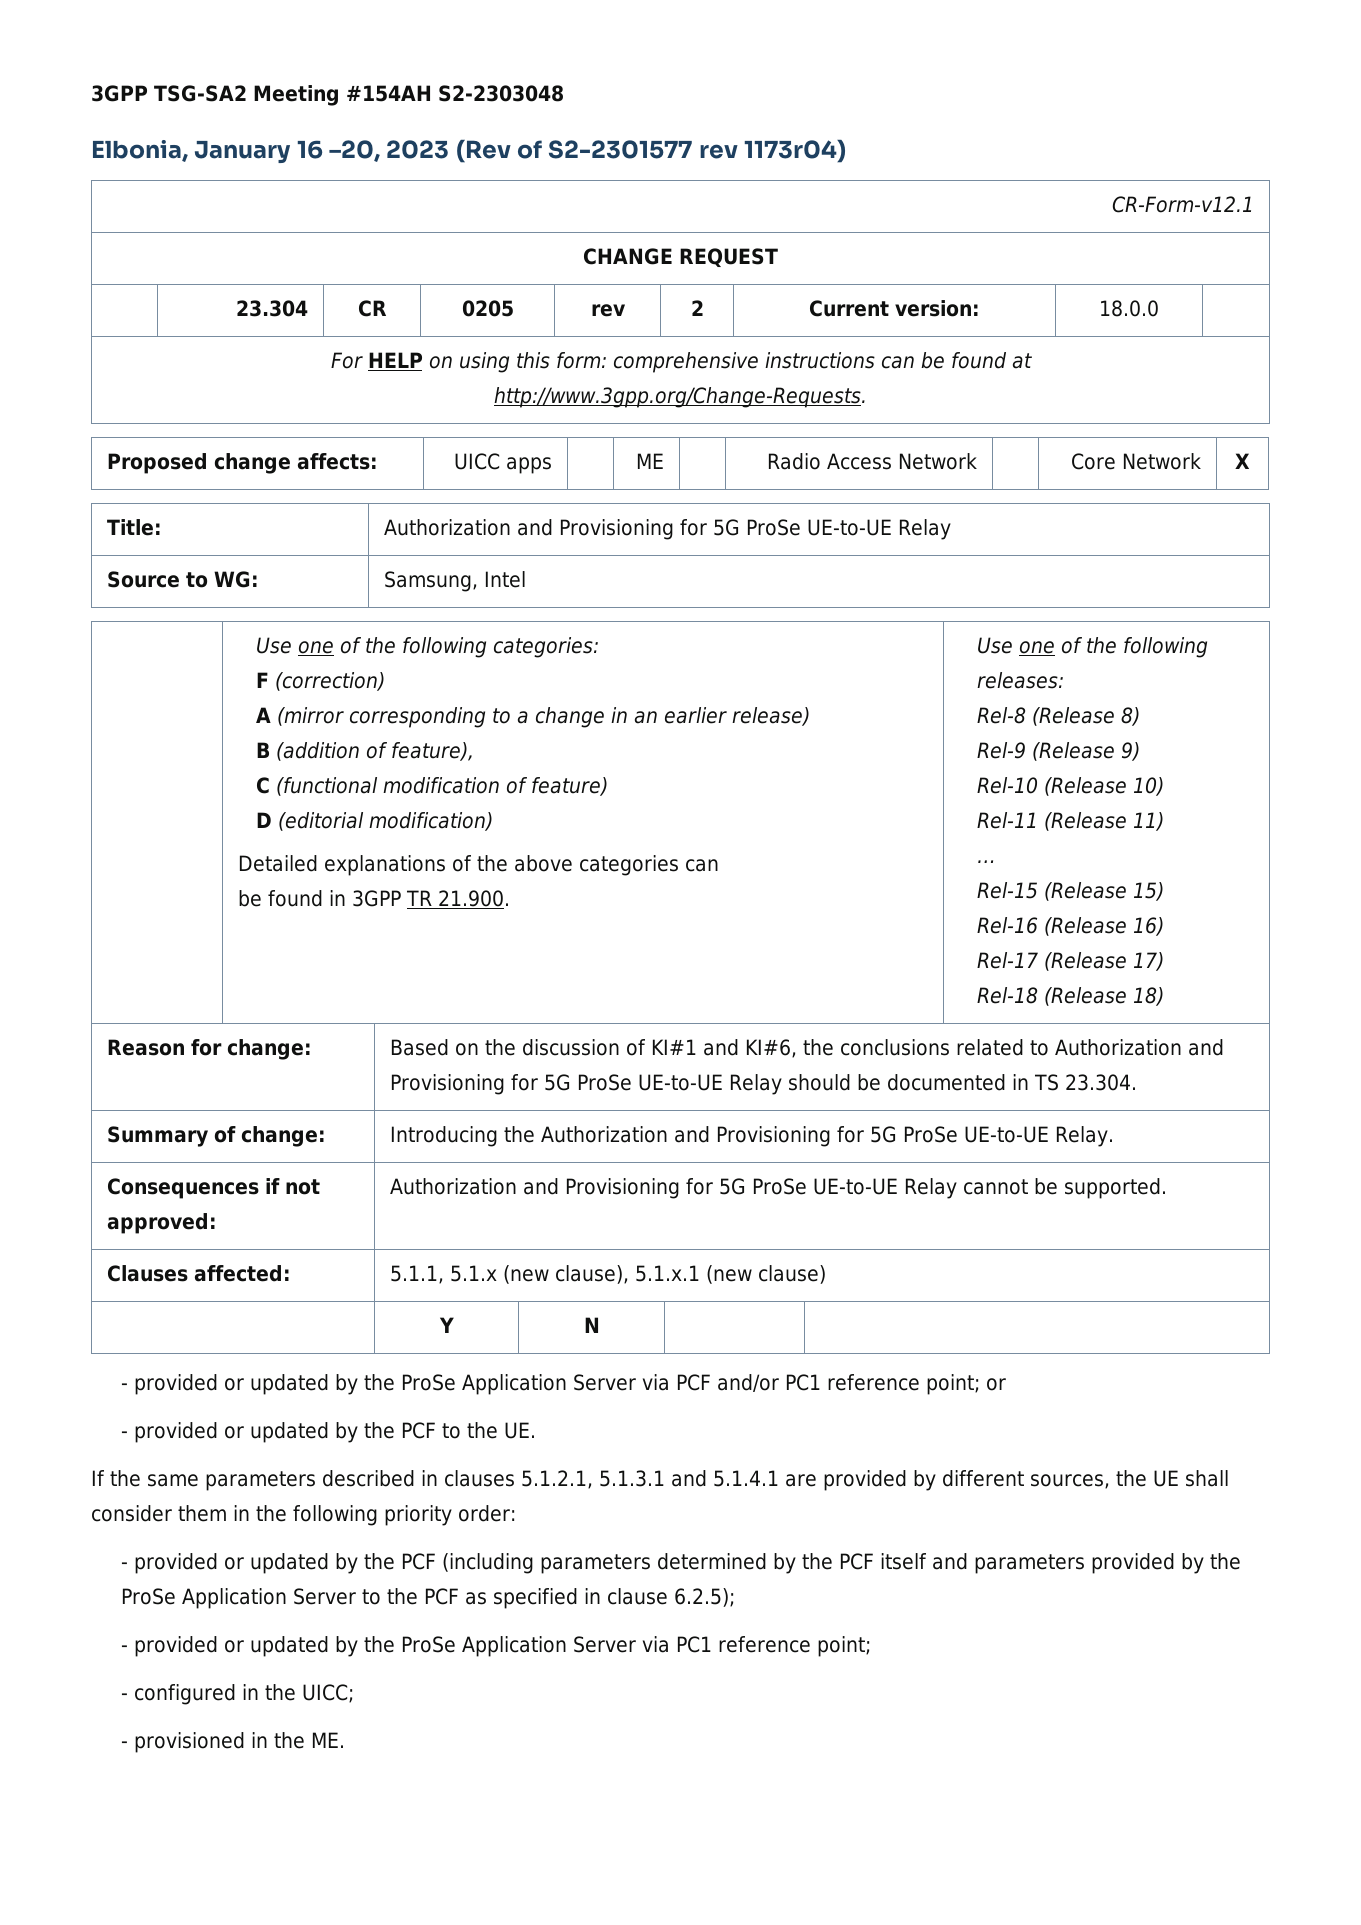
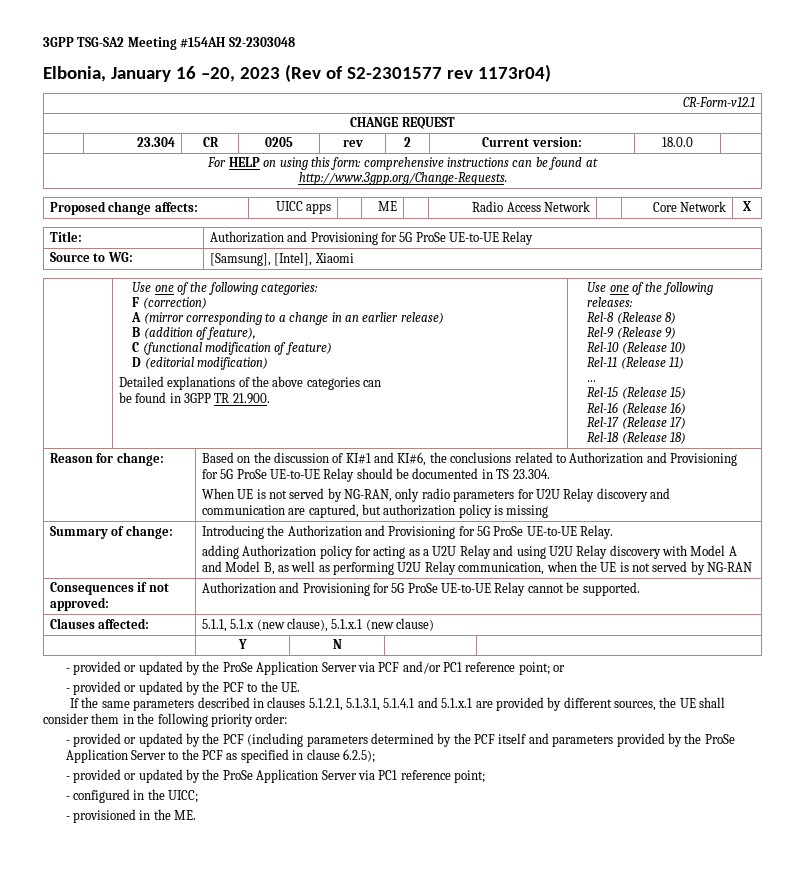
[384,571,527,592] Samsung, Intel -> [209,252,354,266] [Samsung], [Intel], Xiaomi
(1138, 1082) none -> [201,488,671,502] [201,504,549,518] // When UE is not served by NG-RAN, only radio parameters for U2U Relay discovery and communication are captured, but authorization policy is missing
(1115, 1136) none -> [201,545,737,559] [201,561,753,575] // adding Authorization policy for acting as a U2U Relay and using U2U Relay discovery with Model A and Model B, as well as performing U2U Relay communication, when the UE is not served by NG-RAN
[599,1470,779,1487] 5.1.3.1 and 5.1.4.1 -> [346,697,473,711] 5.1.3.1, 5.1.4.1 and 5.1.x.1

